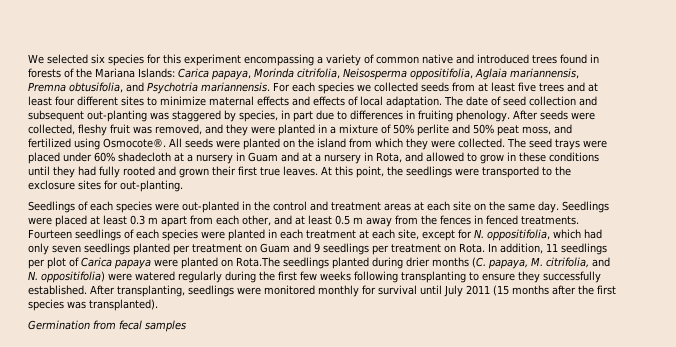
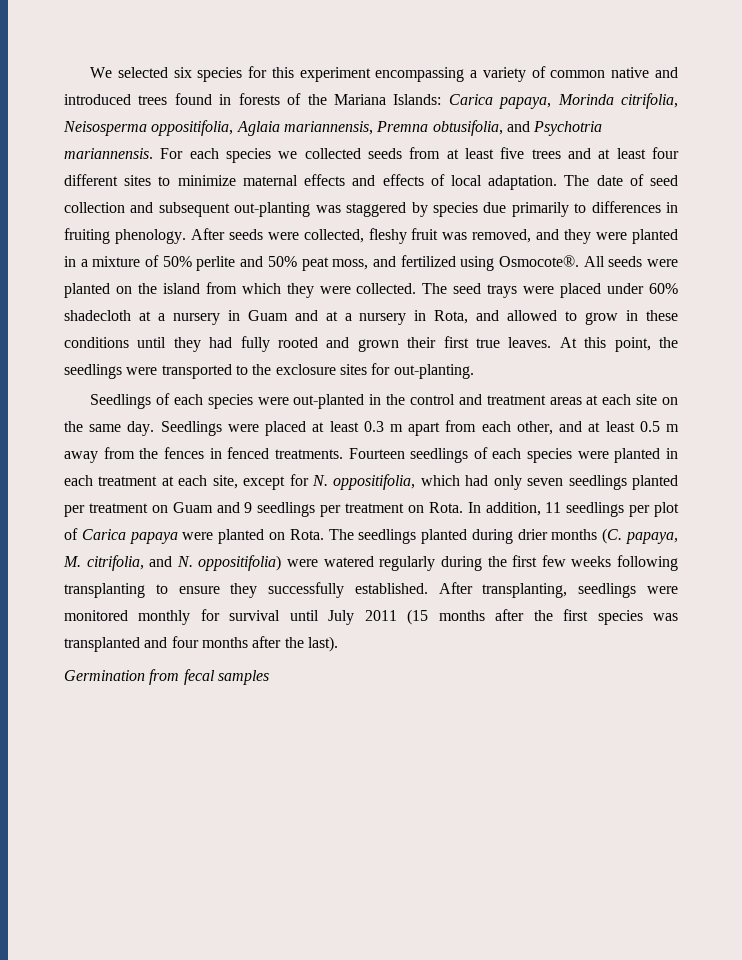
[239,110,334,122] species, in part due -> [432,202,569,217] species due primarily
[236,257,280,267] Rota.The -> [289,529,354,540] Rota. The
[89,299,158,311] transplanted). -> [64,636,338,652] transplanted and four months after the last).

